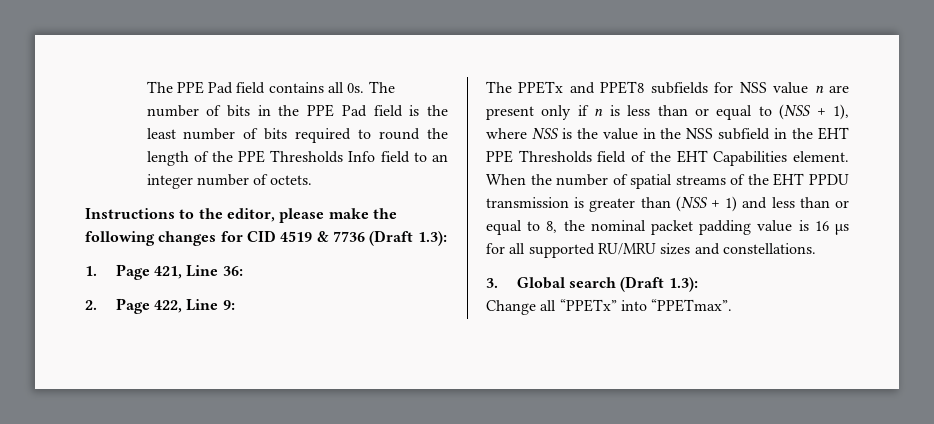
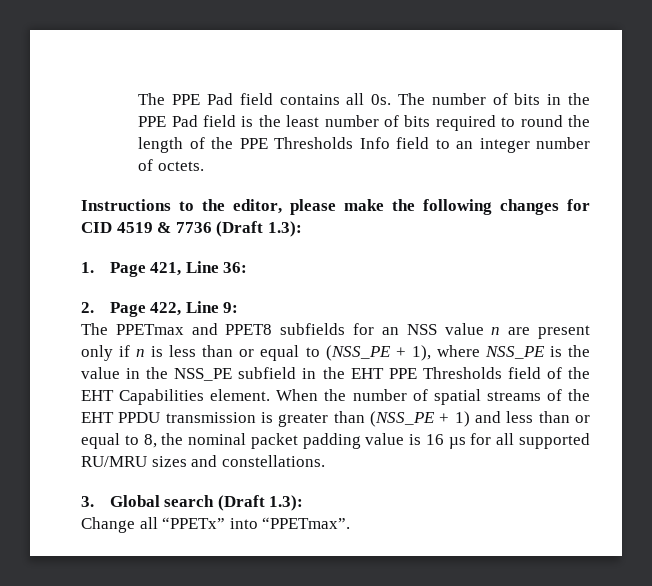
[518,81,564,94] PPETx -> [115,324,184,335] PPETmax
(734, 87) none -> [381,327,399,335] an
[779,104,811,120] (NSS -> [325,345,391,361] (NSS_PE
[531,128,558,139] NSS -> [484,346,545,359] NSS_PE
[686,128,714,139] NSS -> [174,368,233,381] NSS_PE
[675,196,707,212] (NSS -> [370,411,435,427] (NSS_PE

